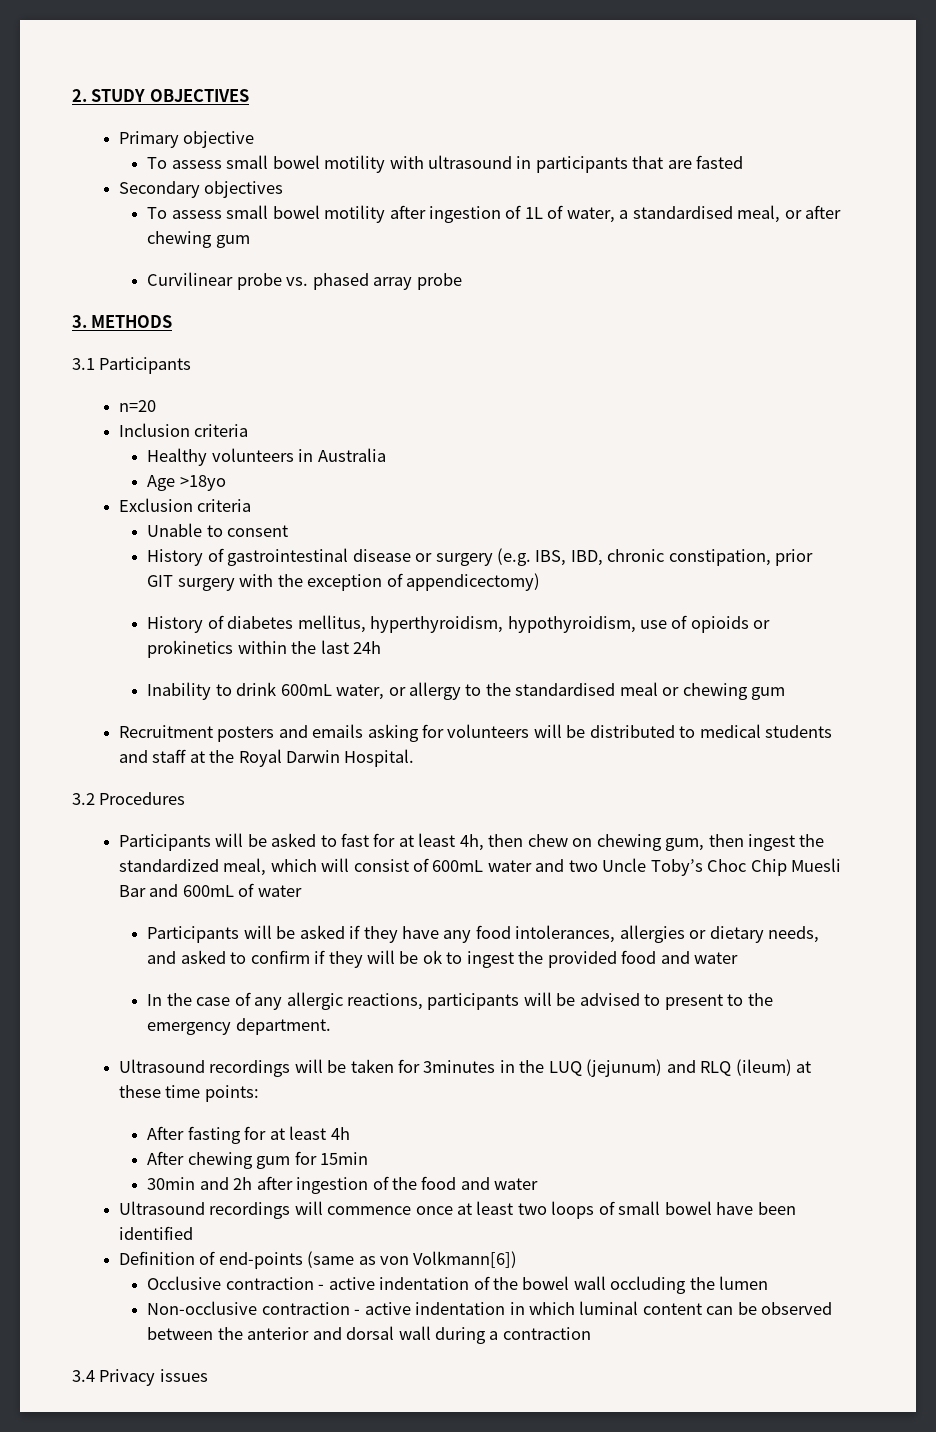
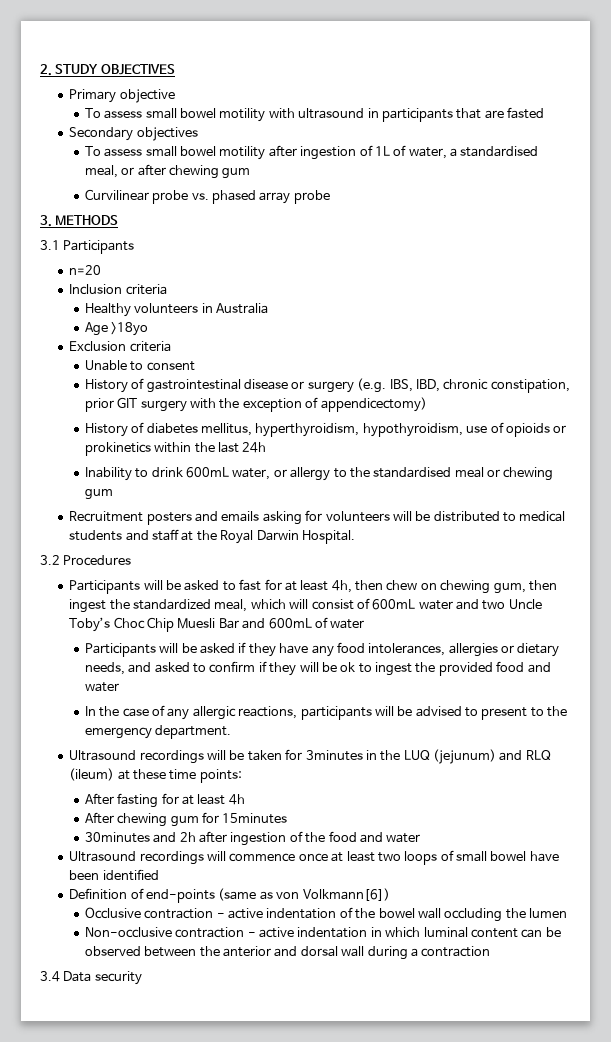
[320,1152,369,1165] [147,1177,196,1190] 15min // 30min -> [222,813,288,824] [84,832,150,843] 15minutes // 30minutes
[99,1369,208,1386] Privacy issues -> [63,971,142,985] Data security

